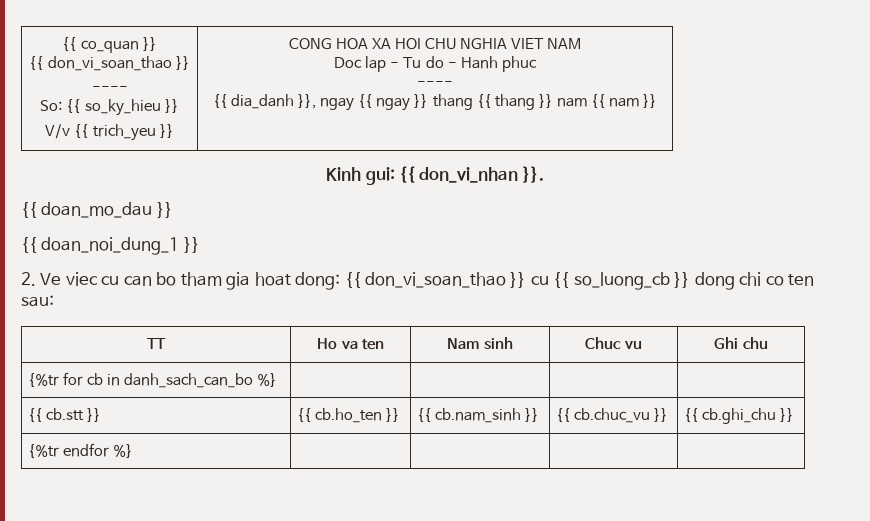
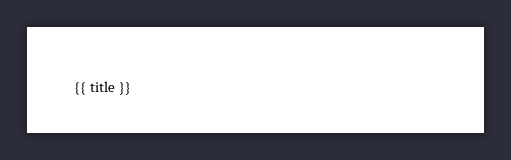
[62,37,157,53] [29,56,190,71] [91,86,128,92] [40,99,179,116] [45,124,174,141] [288,38,582,50] [334,56,537,72] [417,81,453,87] [213,94,657,111] [326,166,544,185] [21,202,173,218] [21,237,200,255] [21,272,815,290] [21,295,54,307] [147,338,166,349] [317,338,384,350] [447,337,513,349] [585,337,642,350] [714,337,768,350] [27,372,277,388] [27,408,101,422] [296,408,400,423] [416,408,539,423] [555,408,668,423] [683,408,794,424] [27,443,133,458] {{ co_quan }} // {{ don_vi_soan_thao }} // ---- // So: {{ so_ky_hieu }} // V/v {{ trich_yeu }} | CONG HOA XA HOI CHU NGHIA VIET NAM // Doc lap - Tu do - Hanh phuc // ---- // {{ dia_danh }}, ngay {{ ngay }} thang {{ thang }} nam {{ nam }} // Kinh gui: {{ don_vi_nhan }}. // {{ doan_mo_dau }} // {{ doan_noi_dung_1 }} // 2. Ve viec cu can bo tham gia hoat dong: {{ don_vi_soan_thao }} cu {{ so_luong_cb }} dong chi co ten sau: // TT | Ho va ten | Nam sinh | Chuc vu | Ghi chu // {%tr for cb in danh_sach_can_bo %} | | | | // {{ cb.stt }} | {{ cb.ho_ten }} | {{ cb.nam_sinh }} | {{ cb.chuc_vu }} | {{ cb.ghi_chu }} // {%tr endfor %} | | | | -> [74,81,131,95] {{ title }}

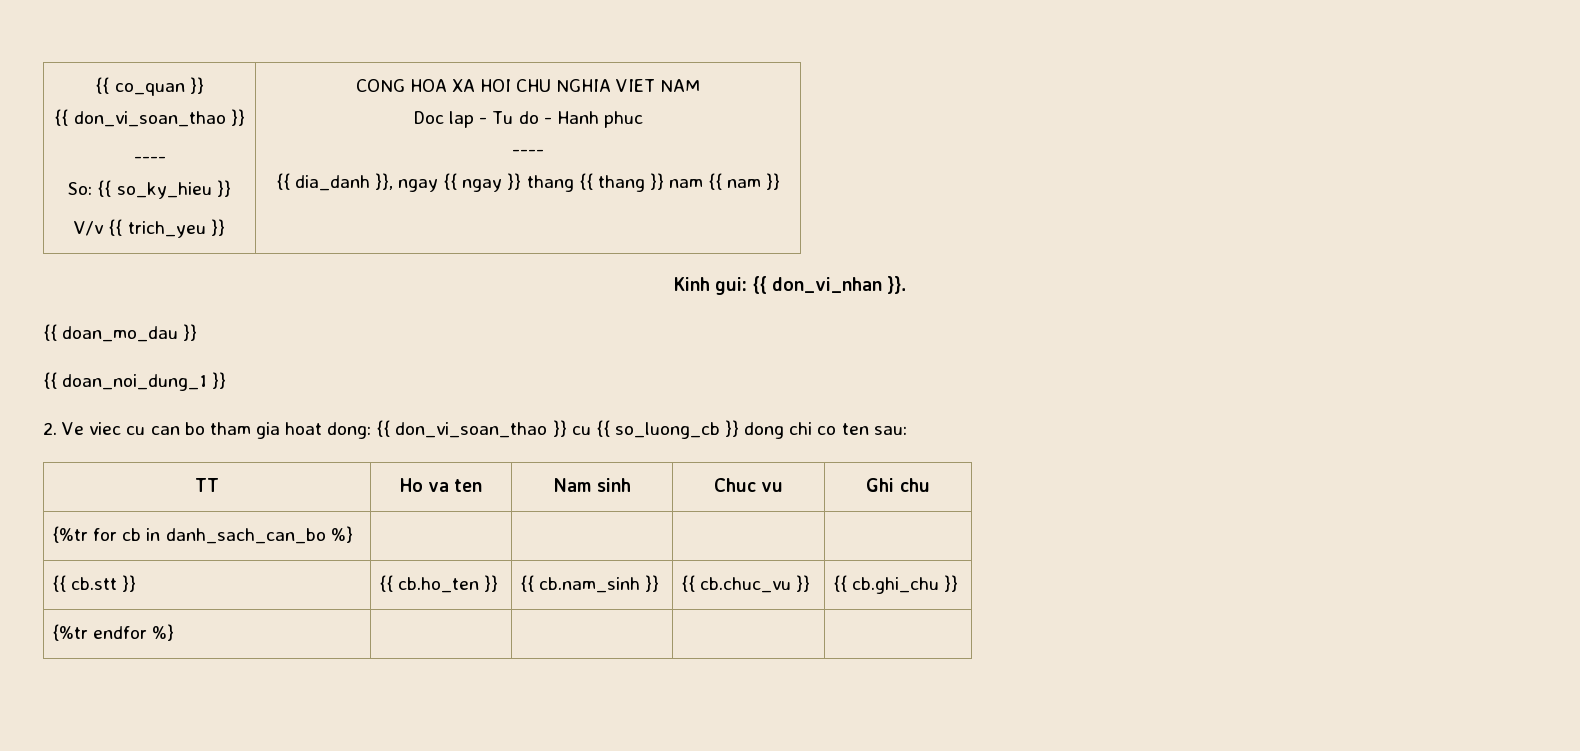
[74,81,131,95] {{ title }} -> [95,77,204,96] [54,109,245,127] [133,156,166,163] [68,180,231,199] [74,219,225,238] [355,79,701,92] [413,111,643,128] [512,149,544,156] [275,173,781,192] [674,276,906,295] [43,324,198,342] [43,372,227,391] [43,420,907,439] [195,478,219,492] [399,478,483,492] [553,478,631,492] [713,478,784,492] [866,478,930,492] [52,526,353,544] [52,575,137,592] [379,575,499,593] [520,575,660,593] [681,575,811,593] [833,575,959,594] [52,624,175,641] {{ co_quan }} // {{ don_vi_soan_thao }} // ---- // So: {{ so_ky_hieu }} // V/v {{ trich_yeu }} | CONG HOA XA HOI CHU NGHIA VIET NAM // Doc lap - Tu do - Hanh phuc // ---- // {{ dia_danh }}, ngay {{ ngay }} thang {{ thang }} nam {{ nam }} // Kinh gui: {{ don_vi_nhan }}. // {{ doan_mo_dau }} // {{ doan_noi_dung_1 }} // 2. Ve viec cu can bo tham gia hoat dong: {{ don_vi_soan_thao }} cu {{ so_luong_cb }} dong chi co ten sau: // TT | Ho va ten | Nam sinh | Chuc vu | Ghi chu // {%tr for cb in danh_sach_can_bo %} | | | | // {{ cb.stt }} | {{ cb.ho_ten }} | {{ cb.nam_sinh }} | {{ cb.chuc_vu }} | {{ cb.ghi_chu }} // {%tr endfor %} | | | |

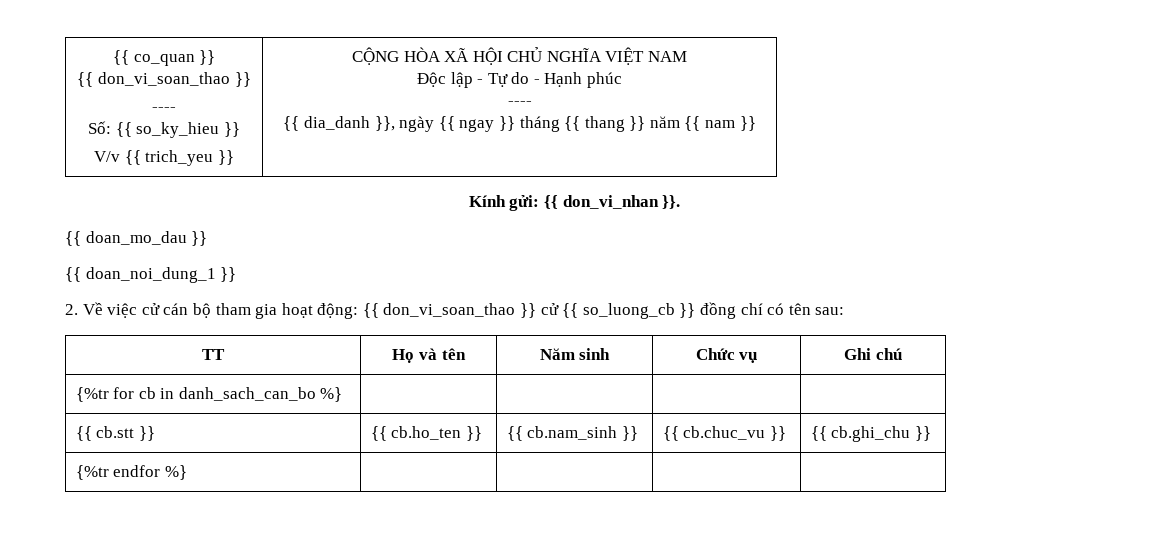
[68,182,93,195] So: -> [88,121,112,134] Số:
[355,79,701,92] [413,111,643,128] CONG HOA XA HOI CHU NGHIA VIET NAM // Doc lap - Tu do - Hanh phuc -> [351,47,688,65] [416,72,623,88] CỘNG HÒA XÃ HỘI CHỦ NGHĨA VIỆT NAM // Độc lập - Tự do - Hạnh phúc
[397,179,438,192] ngay -> [399,116,435,132] ngày
[526,175,574,192] thang -> [519,116,560,132] tháng
[669,179,704,188] nam -> [649,116,680,128] năm
[674,277,748,295] Kinh gui: -> [468,195,540,211] Kính gửi:
[62,420,591,439] Ve viec cu can bo tham gia hoat dong: {{ don_vi_soan_thao }} cu -> [82,302,559,319] Về việc cử cán bộ tham gia hoạt động: {{ don_vi_soan_thao }} cử
[744,422,907,439] [195,478,219,492] [399,478,483,492] [553,478,592,492] dong chi co ten sau: // TT | Ho va ten | Nam -> [700,302,845,319] [202,349,225,360] [392,348,466,363] [539,348,575,360] đồng chí có tên sau: // TT | Họ và tên | Năm
[713,478,784,492] Chuc vu -> [695,348,758,363] Chức vụ
[899,478,930,492] chu -> [875,348,902,360] chú

